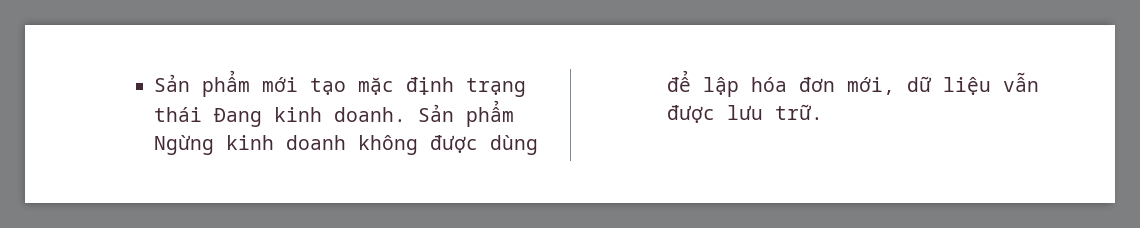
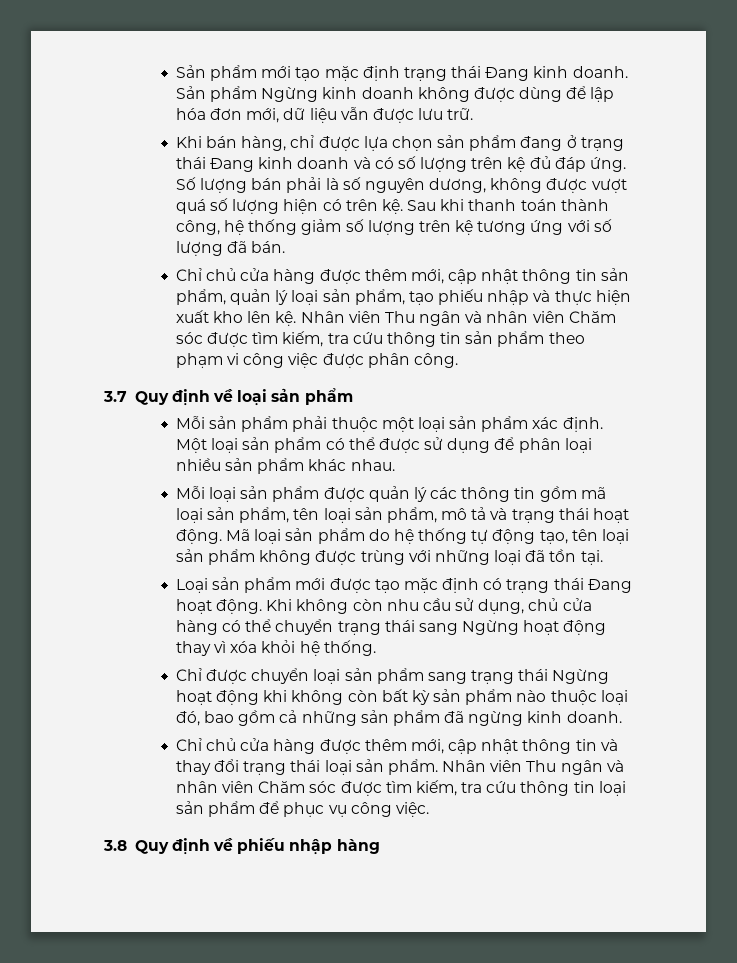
(823, 112) none -> [175,135,624,151] [175,156,627,172] [175,177,627,193] [175,198,609,214] [175,219,612,235] [175,241,286,256] [175,268,629,284] [175,289,631,305] [175,310,616,326] [175,331,585,347] [175,353,458,368] [103,388,353,406] [175,416,603,432] [175,437,592,453] [175,458,395,474] [175,486,606,502] [175,507,630,523] [175,528,630,544] [175,549,603,565] [175,577,632,593] [175,598,592,614] [175,619,607,635] [175,640,376,656] [175,668,610,684] [175,689,628,705] [175,710,622,726] [175,738,618,754] [175,759,624,775] [175,780,626,796] [175,801,429,817] [103,838,380,855] // Khi bán hàng, chỉ được lựa chọn sản phẩm đang ở trạng thái Đang kinh doanh và có số lượng trên kệ đủ đáp ứng. Số lượng bán phải là số nguyên dương, không được vượt quá số lượng hiện có trên kệ. Sau khi thanh toán thành công, hệ thống giảm số lượng trên kệ tương ứng với số lượng đã bán. // Chỉ chủ cửa hàng được thêm mới, cập nhật thông tin sản phẩm, quản lý loại sản phẩm, tạo phiếu nhập và thực hiện xuất kho lên kệ. Nhân viên Thu ngân và nhân viên Chăm sóc được tìm kiếm, tra cứu thông tin sản phẩm theo phạm vi công việc được phân công. // 3.7 Quy định về loại sản phẩm // Mỗi sản phẩm phải thuộc một loại sản phẩm xác định. Một loại sản phẩm có thể được sử dụng để phân loại nhiều sản phẩm khác nhau. // Mỗi loại sản phẩm được quản lý các thông tin gồm mã loại sản phẩm, tên loại sản phẩm, mô tả và trạng thái hoạt động. Mã loại sản phẩm do hệ thống tự động tạo, tên loại sản phẩm không được trùng với những loại đã tồn tại. // Loại sản phẩm mới được tạo mặc định có trạng thái Đang hoạt động. Khi không còn nhu cầu sử dụng, chủ cửa hàng có thể chuyển trạng thái sang Ngừng hoạt động thay vì xóa khỏi hệ thống. // Chỉ được chuyển loại sản phẩm sang trạng thái Ngừng hoạt động khi không còn bất kỳ sản phẩm nào thuộc loại đó, bao gồm cả những sản phẩm đã ngừng kinh doanh. // Chỉ chủ cửa hàng được thêm mới, cập nhật thông tin và thay đổi trạng thái loại sản phẩm. Nhân viên Thu ngân và nhân viên Chăm sóc được tìm kiếm, tra cứu thông tin loại sản phẩm để phục vụ công việc. // 3.8 Quy định về phiếu nhập hàng

